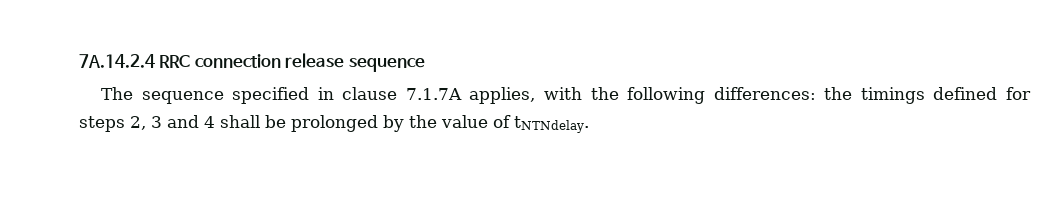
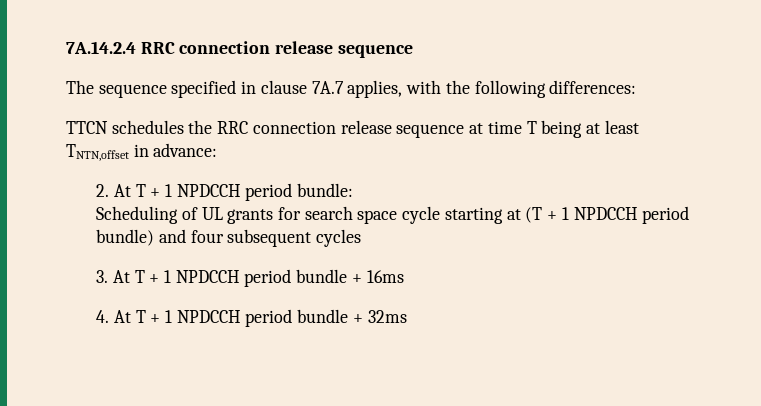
[405,88,462,100] 7.1.7A -> [311,81,344,94] 7A.7
[824,87,1031,104] [79,115,589,133] the timings defined for steps 2, 3 and 4 shall be prolonged by the value of tNTNdelay. -> [66,120,639,138] [66,143,218,161] [96,183,354,201] [96,206,690,224] [96,229,361,247] [96,269,404,287] [96,309,407,327] // TTCN schedules the RRC connection release sequence at time T being at least TNTN,offset in advance: // 2. At T + 1 NPDCCH period bundle: // Scheduling of UL grants for search space cycle starting at (T + 1 NPDCCH period bundle) and four subsequent cycles // 3. At T + 1 NPDCCH period bundle + 16ms // 4. At T + 1 NPDCCH period bundle + 32ms

